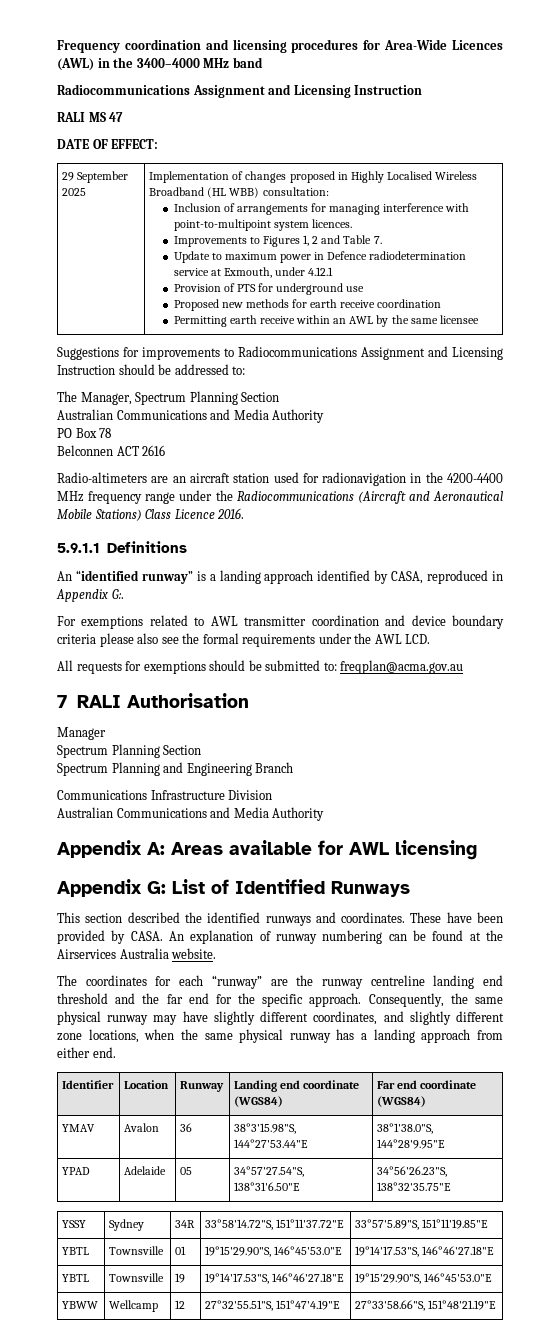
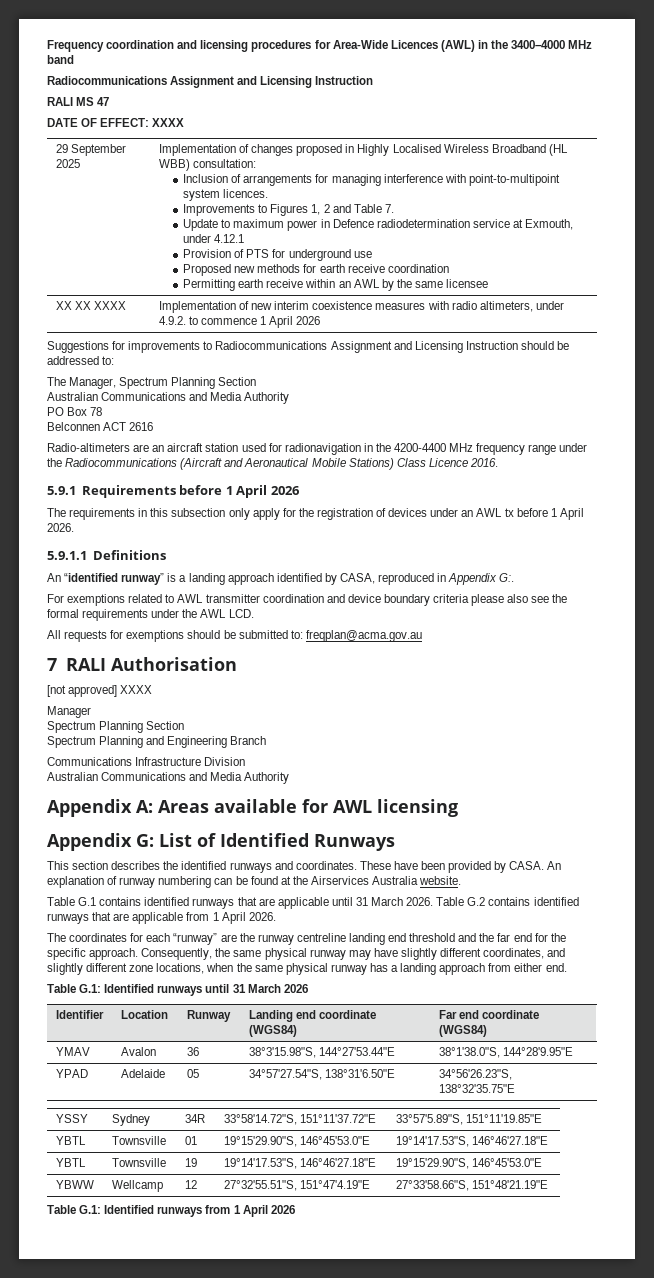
(159, 144) none -> [152,118,185,127] XXXX
(479, 319) none -> [55,301,127,310] [158,301,564,313] [158,316,321,328] // XX XX XXXX | Implementation of new interim coexistence measures with radio altimeters, under 4.9.2. to commence 1 April 2026
(245, 513) none -> [47,485,300,498] [47,508,584,520] [47,523,74,532] // 5.9.1 Requirements before 1 April 2026 // The requirements in this subsection only apply for the registration of devices under an AWL tx before 1 April 2026.
(249, 700) none -> [47,685,153,697] // [not approved] XXXX
[127,912,180,923] described -> [111,861,161,870] describes
(217, 953) none -> [47,897,579,909] [47,912,276,924] // Table G.1 contains identified runways that are applicable until 31 March 2026. Table G.2 contains identified runways that are applicable from 1 April 2026.
(116, 1052) none -> [47,984,308,996] // Table G.1: Identified runways until 31 March 2026
(497, 1305) none -> [47,1205,295,1217] // Table G.1: Identified runways from 1 April 2026

